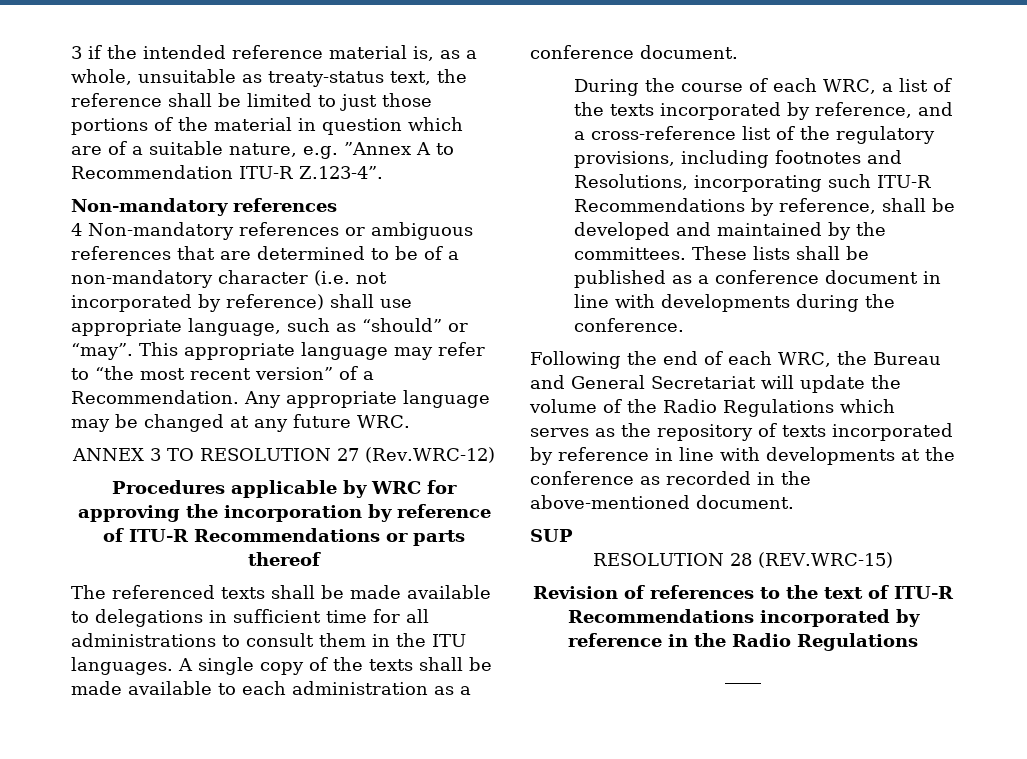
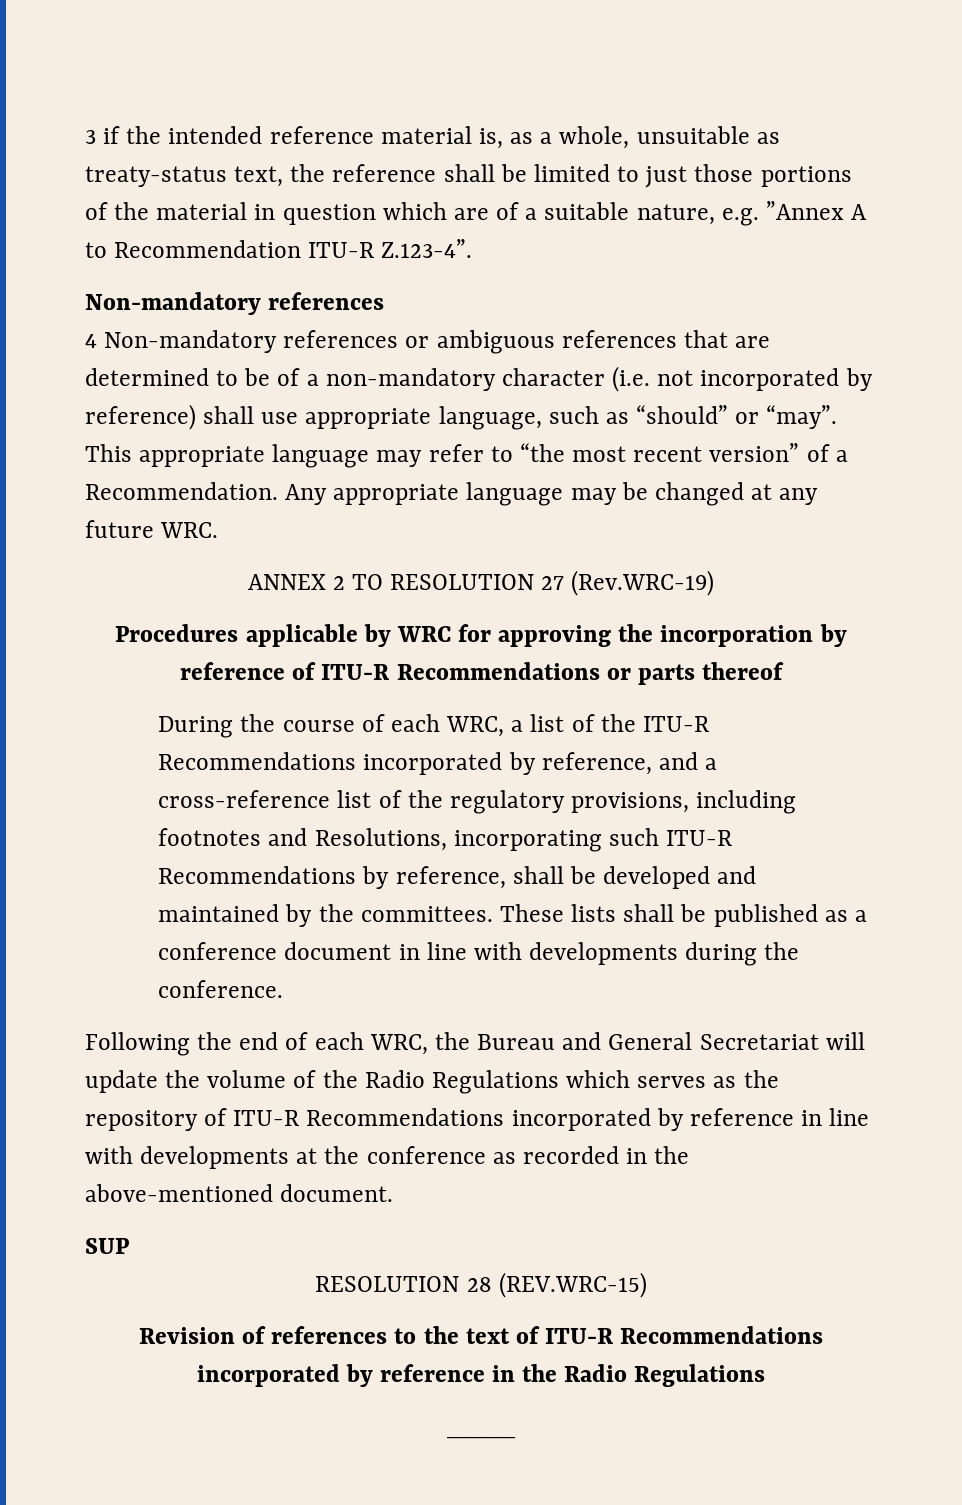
[150,448,162,461] 3 -> [332,576,345,590] 2
[365,447,496,463] (Rev.WRC-12) -> [571,570,715,596] (Rev.WRC-19)
[71,585,491,599] [71,609,429,627] [71,633,466,647] [71,657,492,675] [71,681,471,695] [530,45,738,59] // The referenced texts shall be made available to delegations in sufficient time for all administrations to consult them in the ITU languages. A single copy of the texts shall be made available to each administration as a conference document. -> (784, 671) none
[609,104,654,116] texts -> [642,716,709,732] [158,752,357,770] ITU-R Recommendations
[782,425,826,437] texts -> [233,1108,505,1126] ITU-R Recommendations

